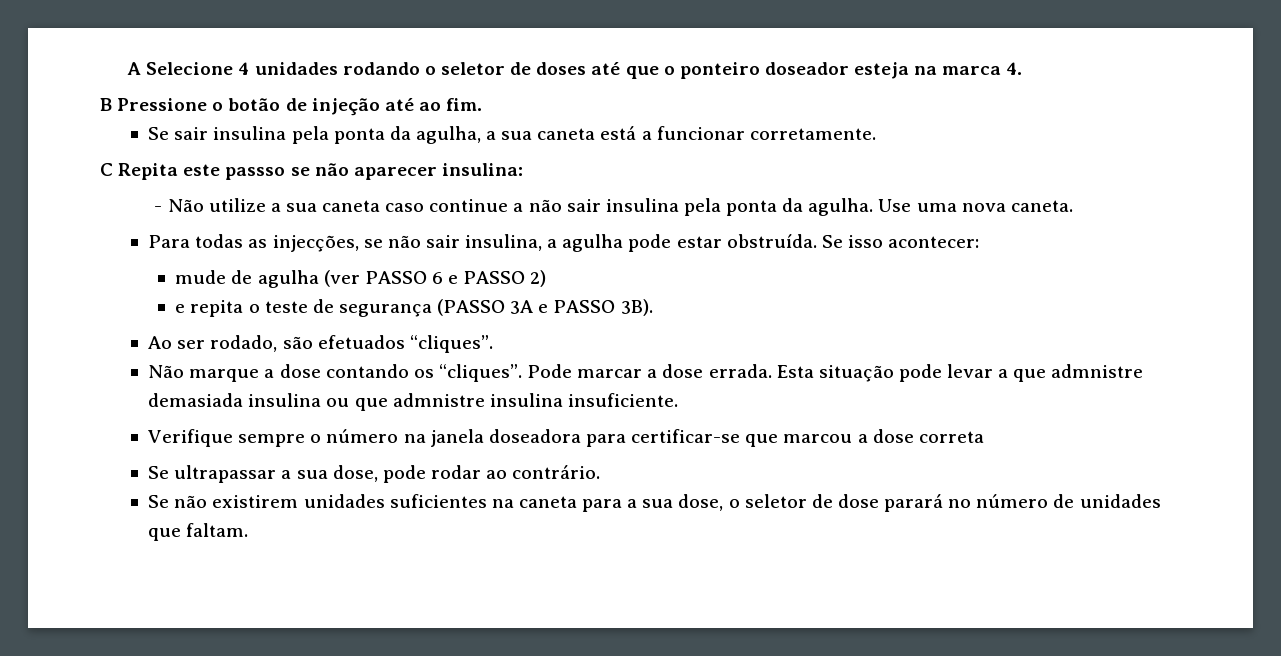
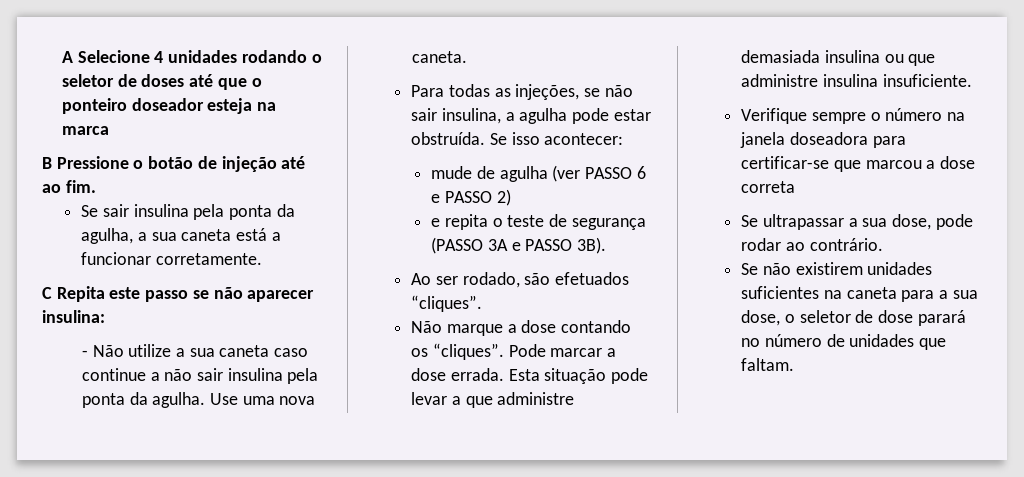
[1006,62,1023,75] 4. -> (109, 130) none
[225,167,286,180] passso -> [145,290,189,302] passo
[272,235,359,252] injecções, -> [515,84,580,100] injeções,
[1051,364,1144,378] admnistre -> [497,392,575,405] administre
[392,393,485,407] admnistre -> [741,74,819,87] administre

